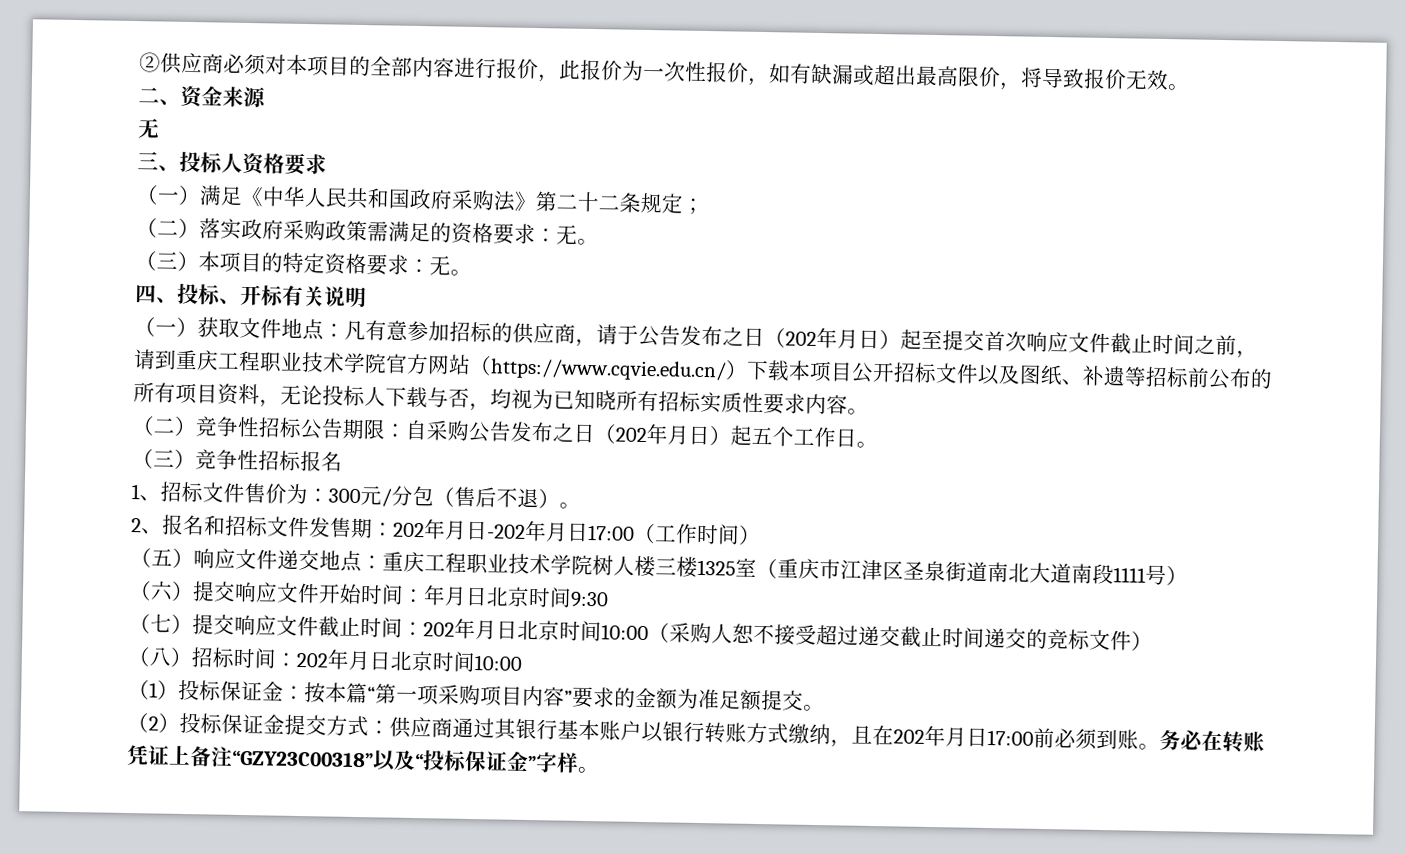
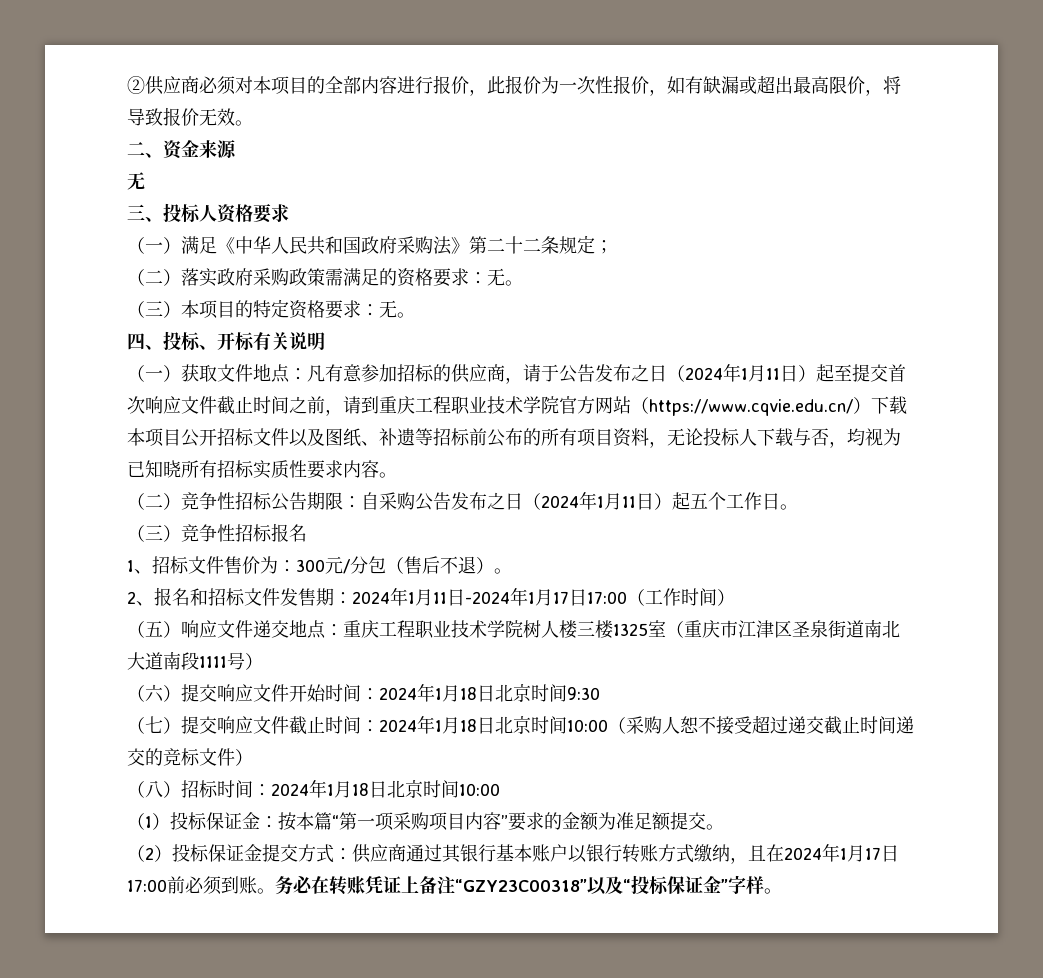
[785,327,859,349] 202年月 -> [685,363,780,382] 2024年1月11
[615,424,690,445] 202年月 -> [541,491,636,510] 2024年1月11
[393,519,568,542] 202年月日-202年月 -> [352,587,569,606] 2024年1月11日-2024年1月17
[423,585,467,606] 年月 -> [379,683,477,702] 2024年1月18
[423,618,497,640] 202年月 -> [379,715,477,734] 2024年1月18
[296,649,371,671] 202年月 -> [271,779,369,798] 2024年1月18
[893,725,967,747] 202年月 -> [784,843,881,862] 2024年1月17

